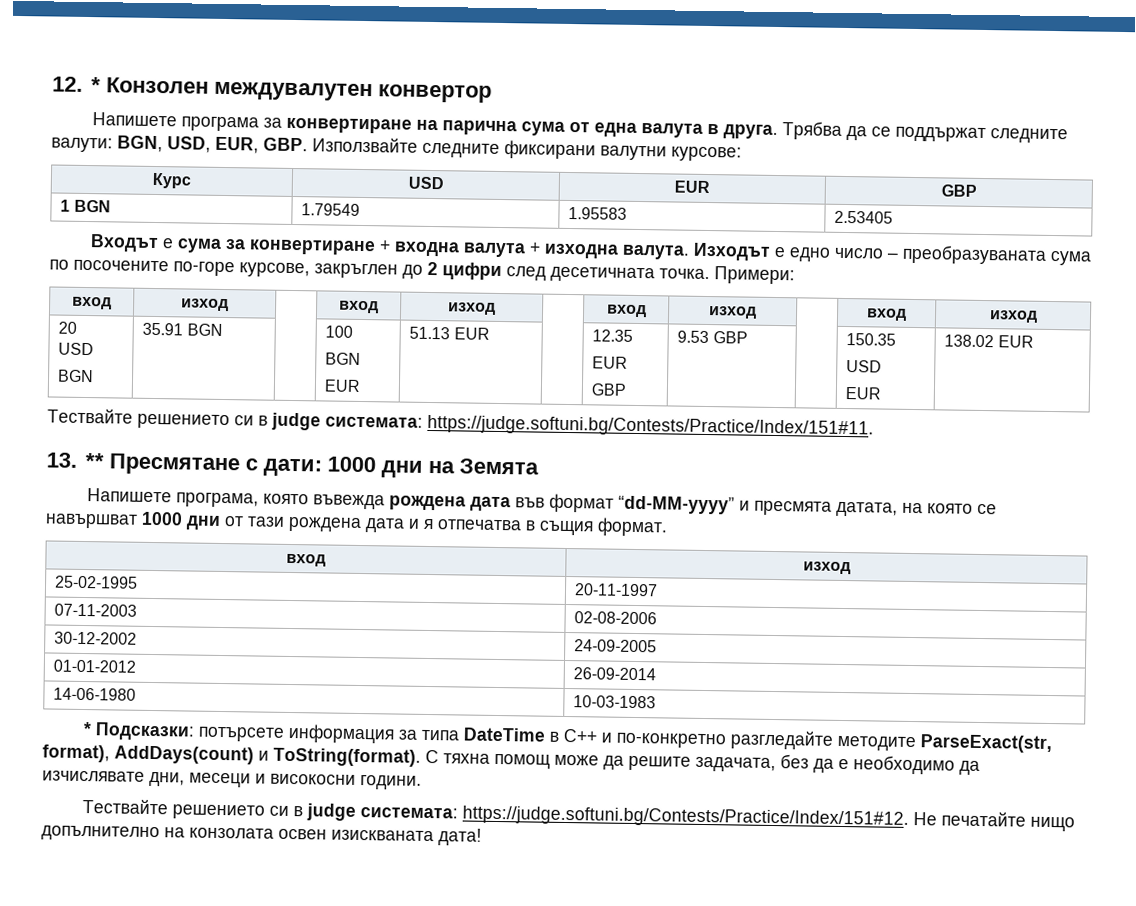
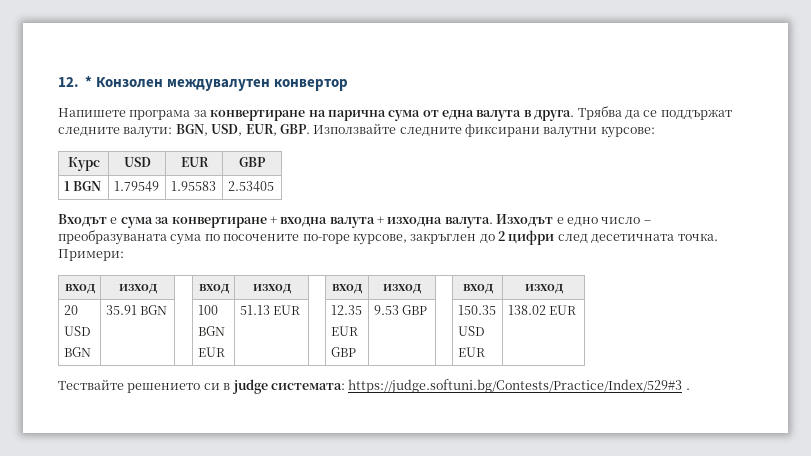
[427,414,874,439] [46,452,539,478] [86,488,997,517] [45,511,668,537] [286,553,326,567] [802,561,851,575] [54,575,139,589] [574,583,659,597] [54,603,138,617] [574,611,658,625] [54,631,138,645] [574,639,658,653] [53,659,137,673] [573,667,657,681] [53,687,137,701] [573,695,657,709] [82,722,1052,754] [42,744,980,775] [42,770,422,790] [81,798,1075,832] [41,825,482,846] https://judge.softuni.bg/Contests/Practice/Index/151#11. // 13. ** Пресмятане с дати: 1000 дни на Земята // Напишете програма, която въвежда рождена дата във формат “dd-MM-yyyy” и пресмята датата, на която се навършват 1000 дни от тази рождена дата и я отпечатва в същия формат. // вход | изход // 25-02-1995 | 20-11-1997 // 07-11-2003 | 02-08-2006 // 30-12-2002 | 24-09-2005 // 01-01-2012 | 26-09-2014 // 14-06-1980 | 10-03-1983 // * Подсказки: потърсете информация за типа DateTime в C++ и по-конкретно разгледайте методите ParseExact(str, format), AddDays(count) и ToString(format). С тяхна помощ може да решите задачата, без да е необходимо да изчислявате дни, месеци и високосни години. // Тествайте решението си в judge системата: https://judge.softuni.bg/Contests/Practice/Index/151#12. Не печатайте нищо допълнително на конзолата освен изискваната дата! -> [348,379,690,394] https://judge.softuni.bg/Contests/Practice/Index/529#3 .

